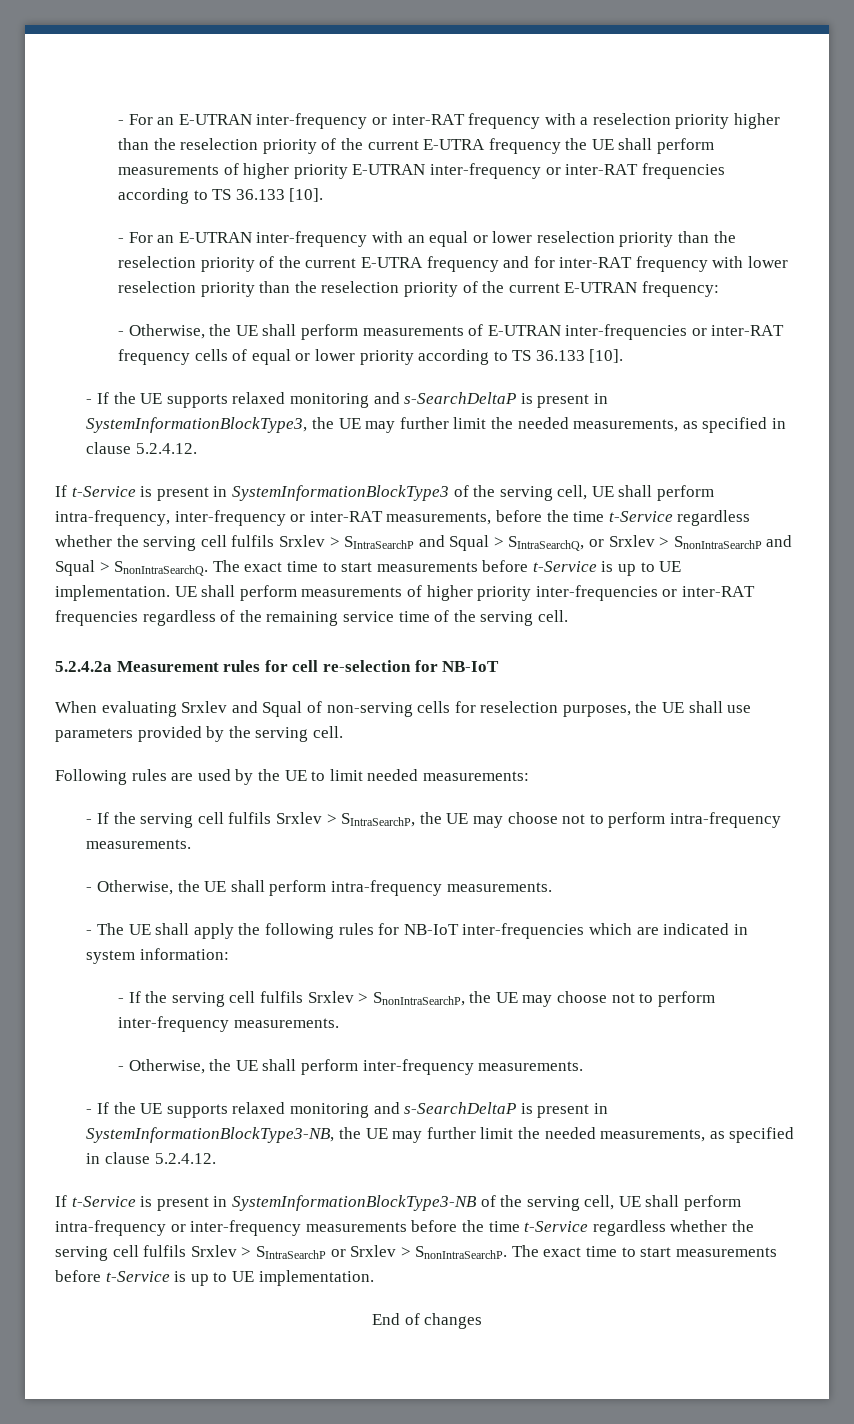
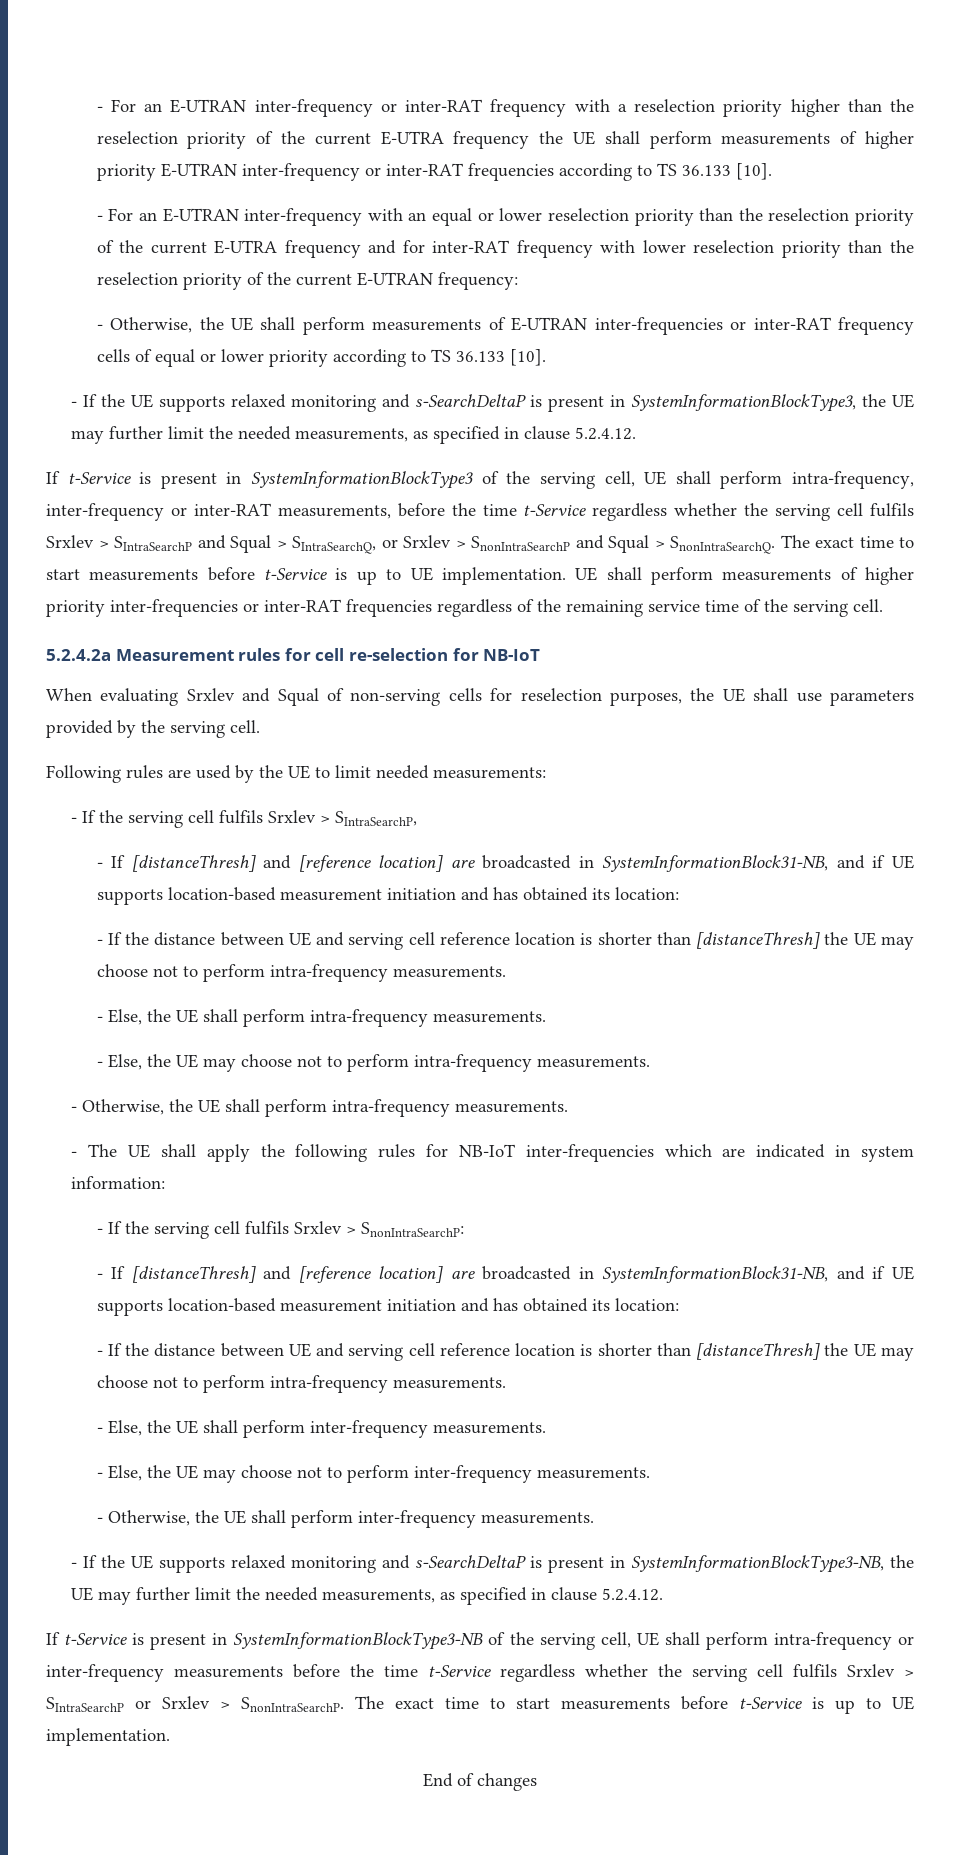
(416, 820) none -> [96,855,914,872] [96,887,679,905] [96,932,914,950] [96,964,506,982] [96,1009,546,1027] [96,1054,142,1070] // - If [distanceThresh] and [reference location] are broadcasted in SystemInformationBlock31-NB, and if UE supports location-based measurement initiation and has obtained its location: // - If the distance between UE and serving cell reference location is shorter than [distanceThresh] the UE may choose not to perform intra-frequency measurements. // - Else, the UE shall perform intra-frequency measurements. // - Else,
[372,992,465,1006] SnonIntraSearchP, -> [360,1222,464,1237] [96,1266,914,1283] [96,1298,679,1316] [96,1343,914,1361] [96,1375,506,1393] [96,1420,546,1438] [96,1465,142,1481] SnonIntraSearchP: // - If [distanceThresh] and [reference location] are broadcasted in SystemInformationBlock31-NB, and if UE supports location-based measurement initiation and has obtained its location: // - If the distance between UE and serving cell reference location is shorter than [distanceThresh] the UE may choose not to perform intra-frequency measurements. // - Else, the UE shall perform inter-frequency measurements. // - Else,

